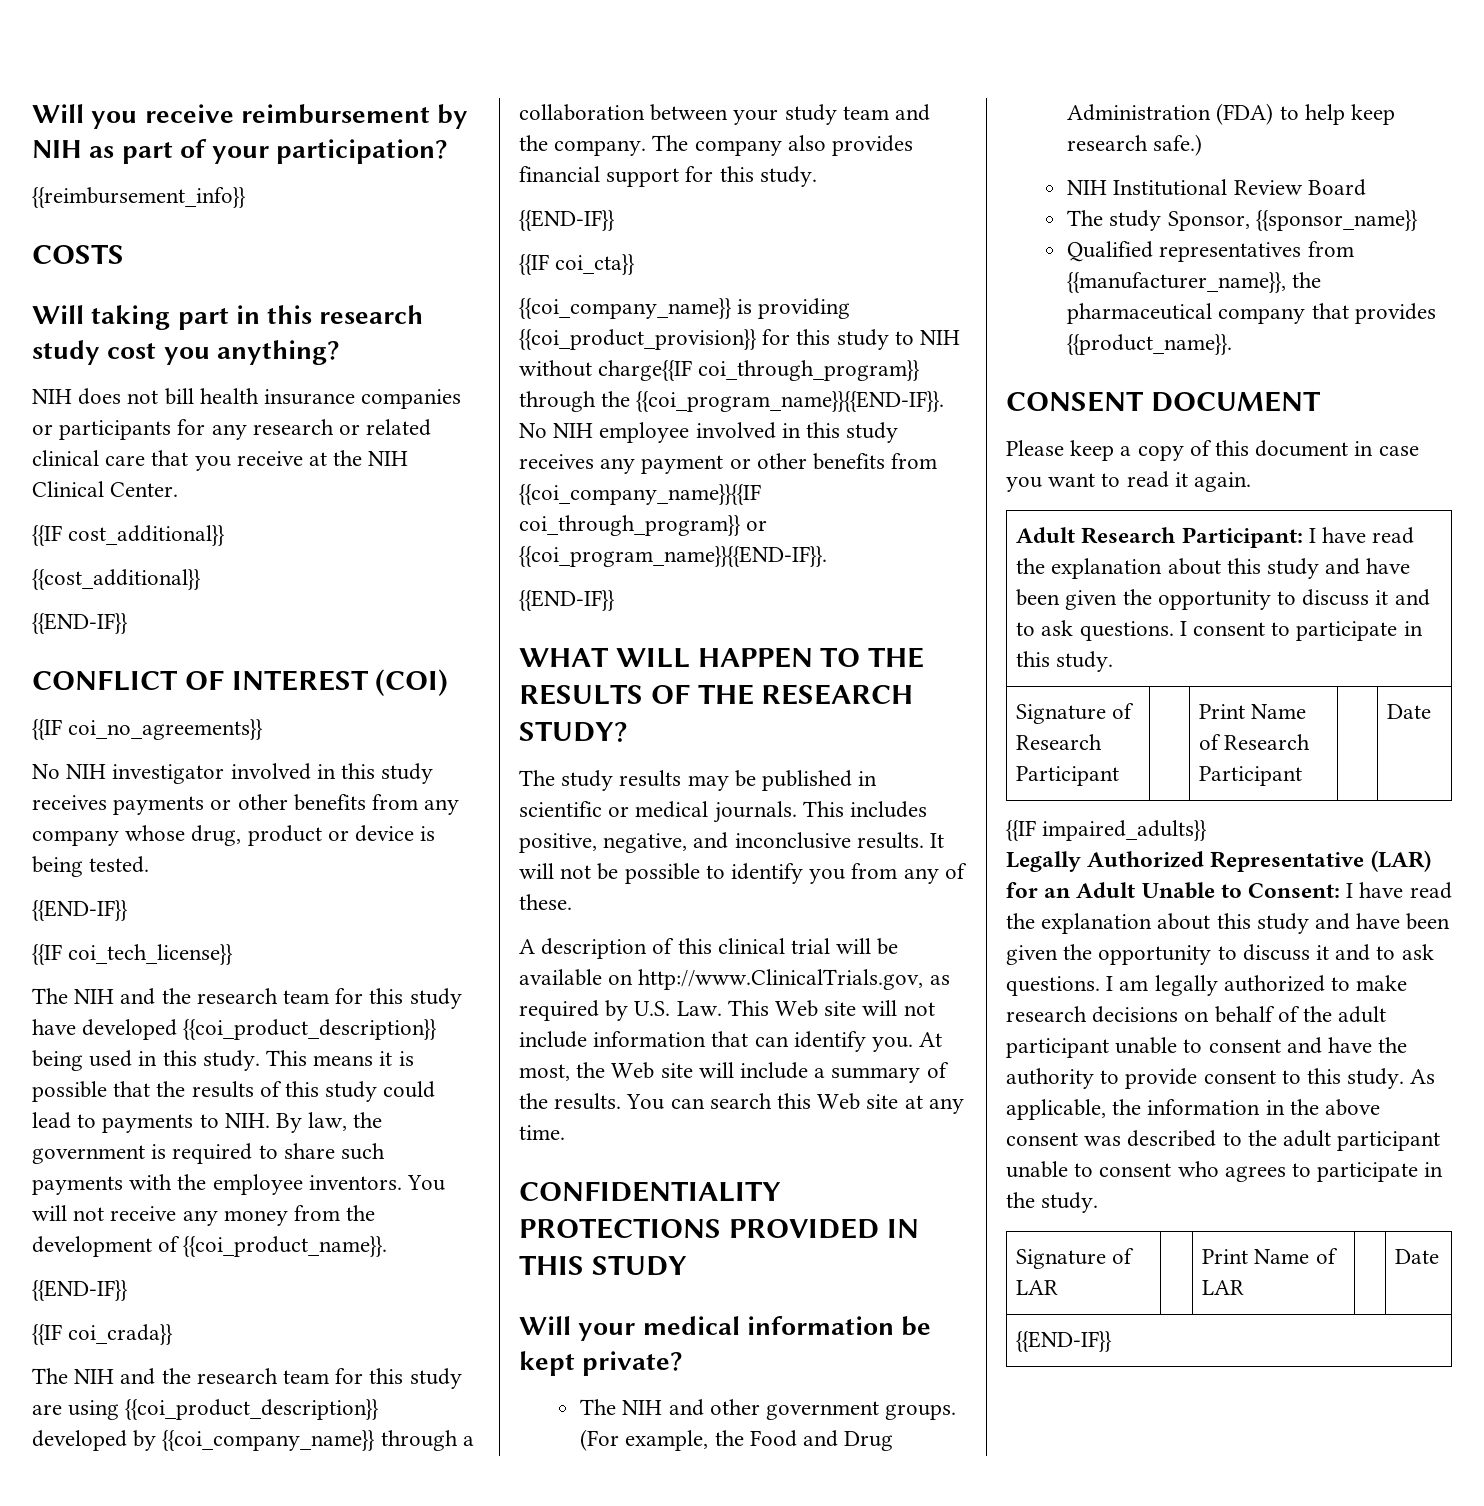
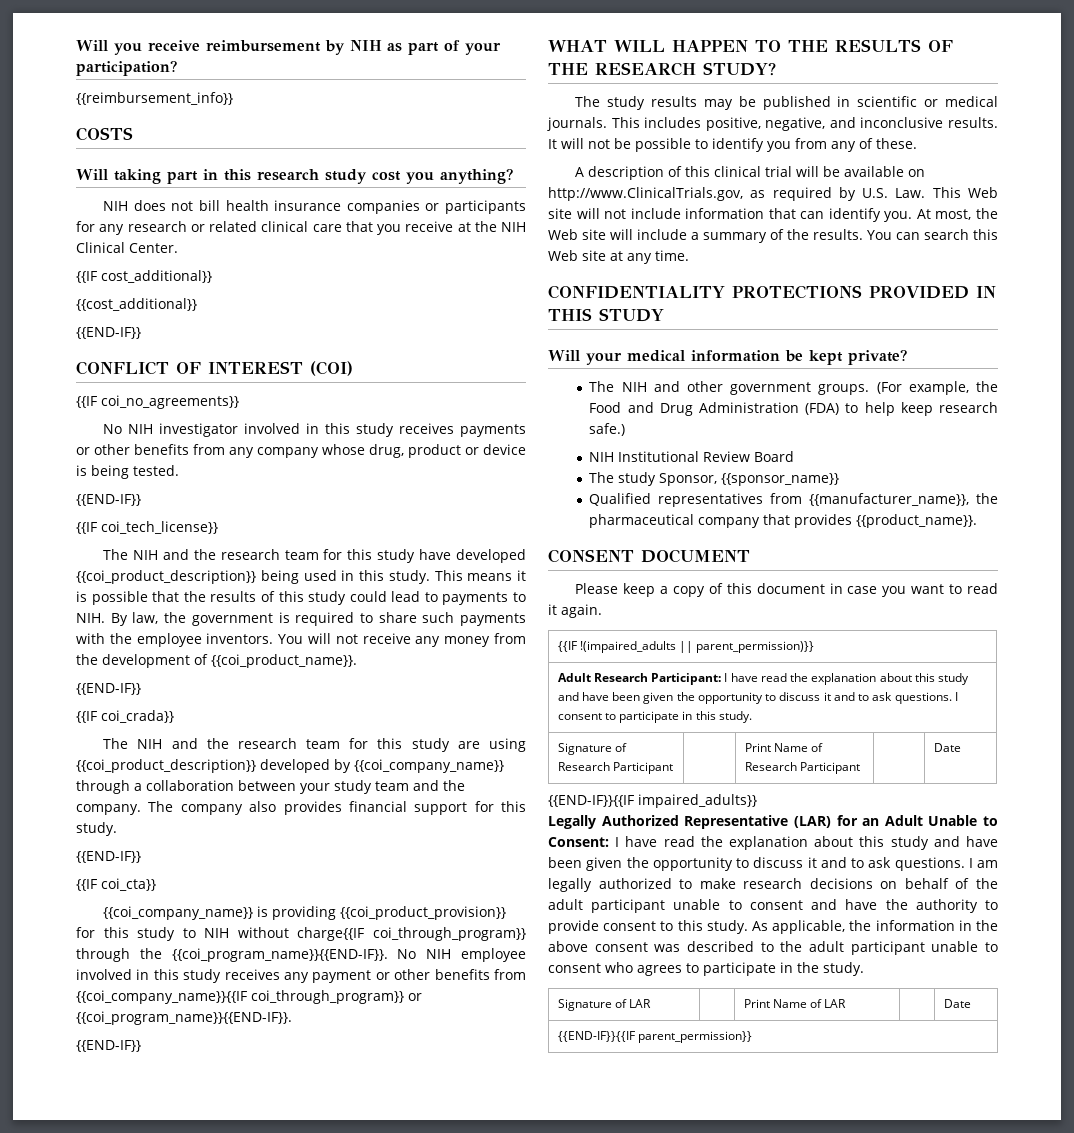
(1252, 482) none -> [557,641,815,653] // {{IF !(impaired_adults || parent_permission)}}
[1006,820,1036,841] {{IF -> [548,795,634,807] {{END-IF}}{{IF
[1016,1331,1113,1352] {{END-IF}} -> [557,1031,752,1043] {{END-IF}}{{IF parent_permission}}

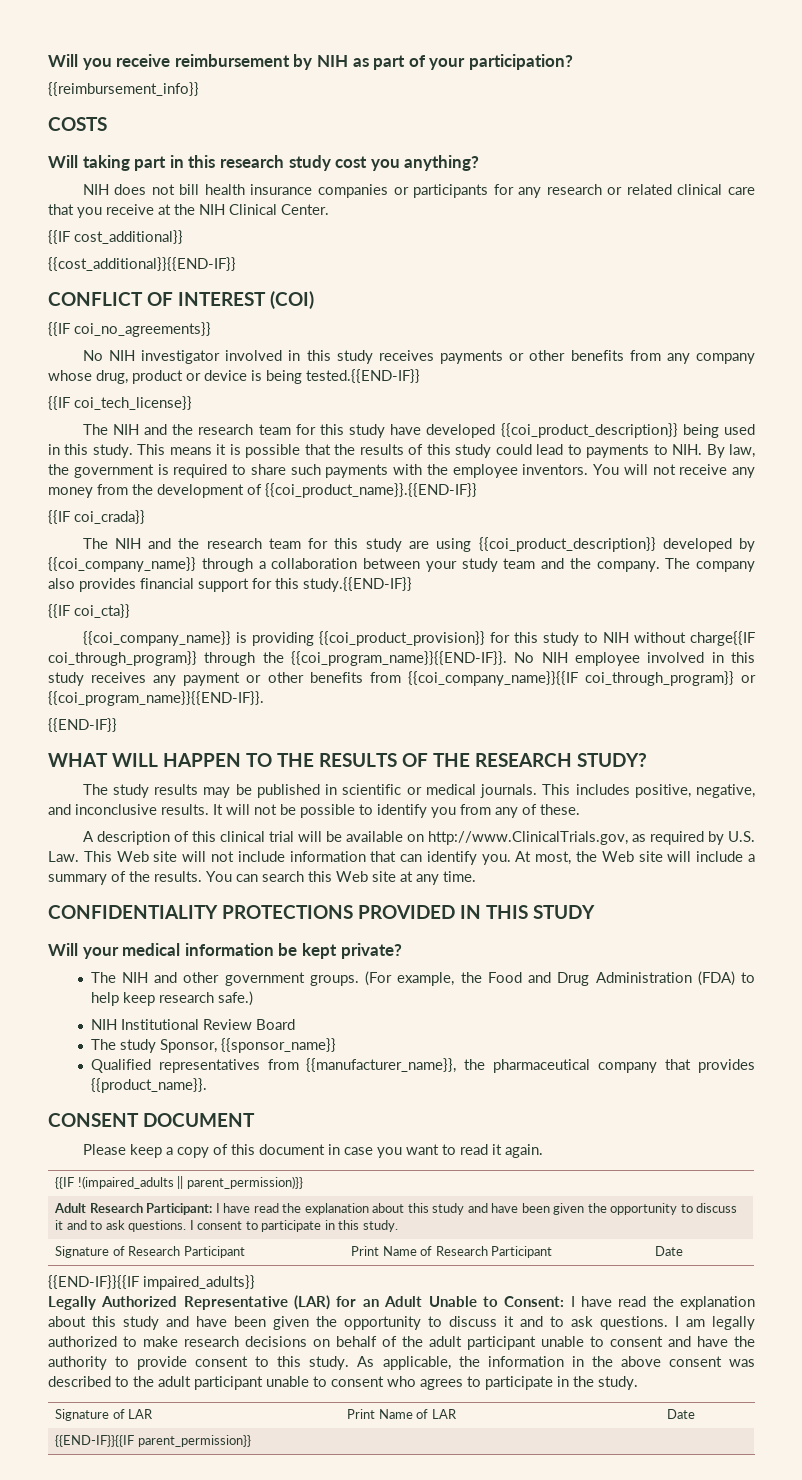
[76,298,197,311] [76,327,141,339] {{cost_additional}} // {{END-IF}} -> [48,257,236,271] {{cost_additional}}{{END-IF}}
[133,465,179,476] [76,494,141,506] tested. // {{END-IF}} -> [306,369,420,383] tested.{{END-IF}}
[211,654,357,668] [76,683,141,695] {{coi_product_name}}. // {{END-IF}} -> [265,483,477,498] {{coi_product_name}}.{{END-IF}}
[76,822,117,836] [76,851,141,863] study. // {{END-IF}} -> [303,577,412,592] study.{{END-IF}}

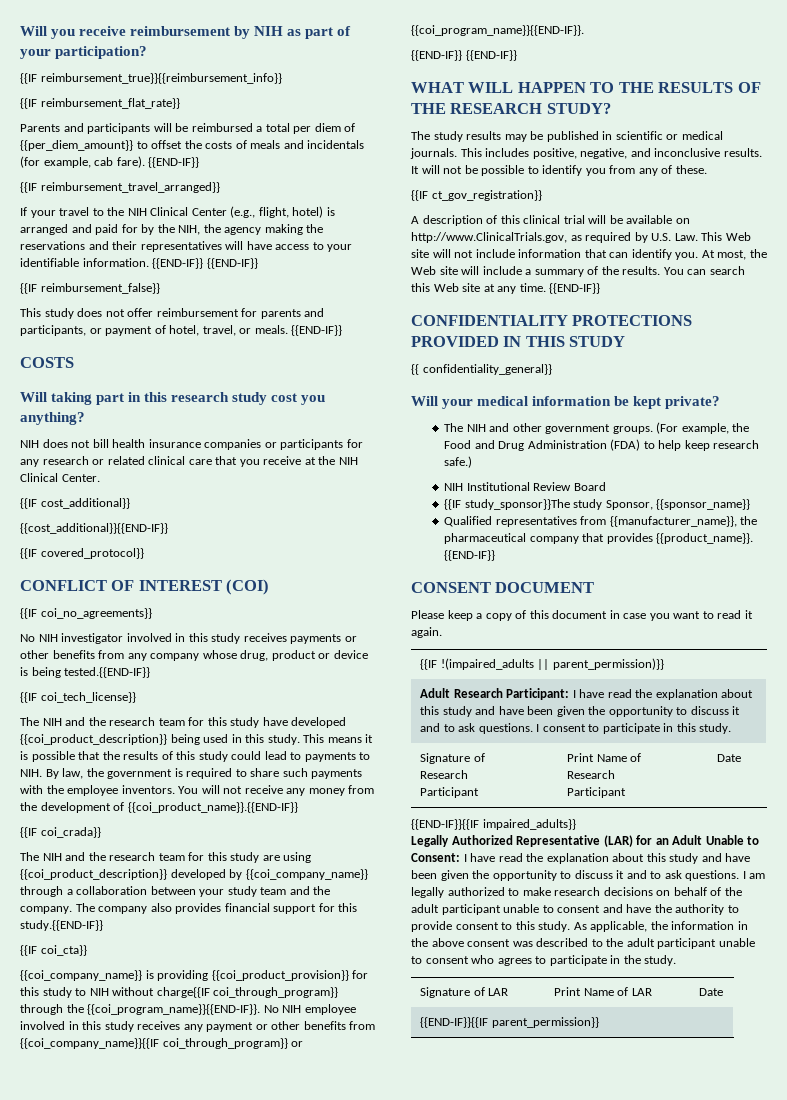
[48,82,199,96] {{reimbursement_info}} -> [20,73,282,84] [20,98,180,109] [20,123,356,134] [20,140,365,151] [20,156,200,168] [20,182,220,193] [20,206,335,218] [20,224,324,235] [20,241,353,252] [20,258,258,269] [20,283,160,294] [20,308,325,319] [20,325,343,336] {{IF reimbursement_true}}{{reimbursement_info}} // {{IF reimbursement_flat_rate}} // Parents and participants will be reimbursed a total per diem of {{per_diem_amount}} to offset the costs of meals and incidentals (for example, cab fare). {{END-IF}} // {{IF reimbursement_travel_arranged}} // If your travel to the NIH Clinical Center (e.g., flight, hotel) is arranged and paid for by the NIH, the agency making the reservations and their representatives will have access to your identifiable information. {{END-IF}} {{END-IF}} // {{IF reimbursement_false}} // This study does not offer reimbursement for parents and participants, or payment of hotel, travel, or meals. {{END-IF}}
(236, 264) none -> [20,548,144,559] // {{IF covered_protocol}}
(117, 725) none -> [465,50,517,61] {{END-IF}}
(580, 809) none -> [411,190,542,201] // {{IF ct_gov_registration}}
(476, 876) none -> [549,283,601,294] {{END-IF}}
(595, 912) none -> [411,364,552,375] // {{ confidentiality_general}}
[90,1039,116,1050] The -> [444,499,570,510] {{IF study_sponsor}}The
(207, 1085) none -> [444,550,496,561] {{END-IF}}

